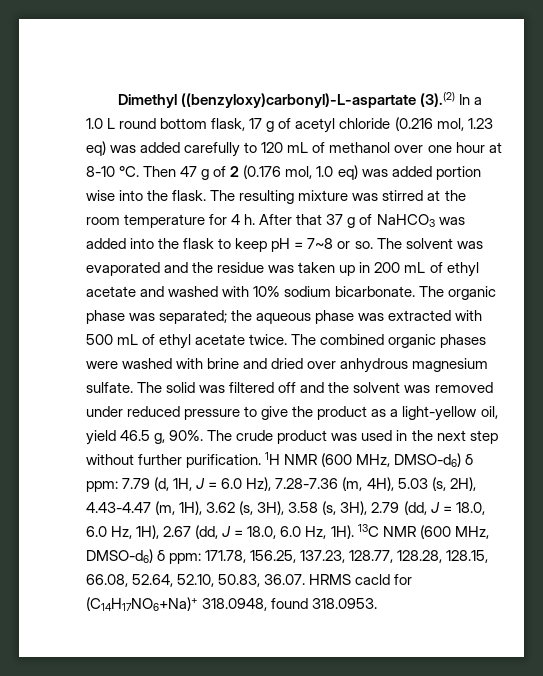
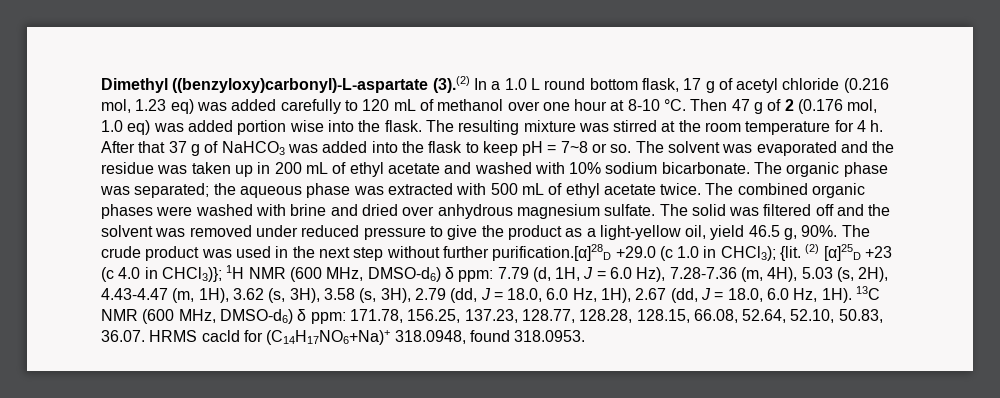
[186,454,262,468] purification. -> [492,244,893,261] [101,267,222,282] purification.[α]28D +29.0 (c 1.0 in CHCl3); {lit. (2) [α]25D +23 (c 4.0 in CHCl3)};

